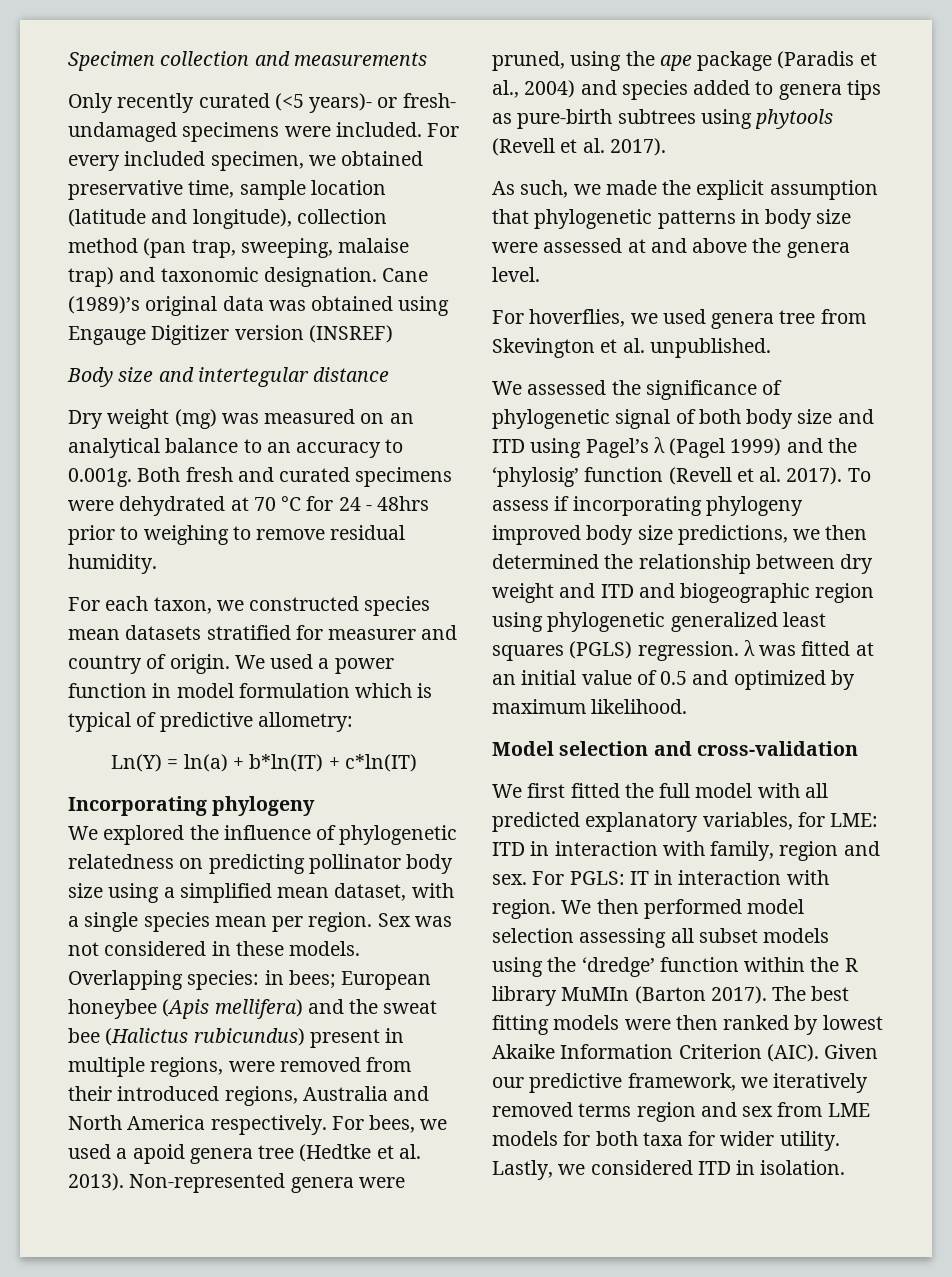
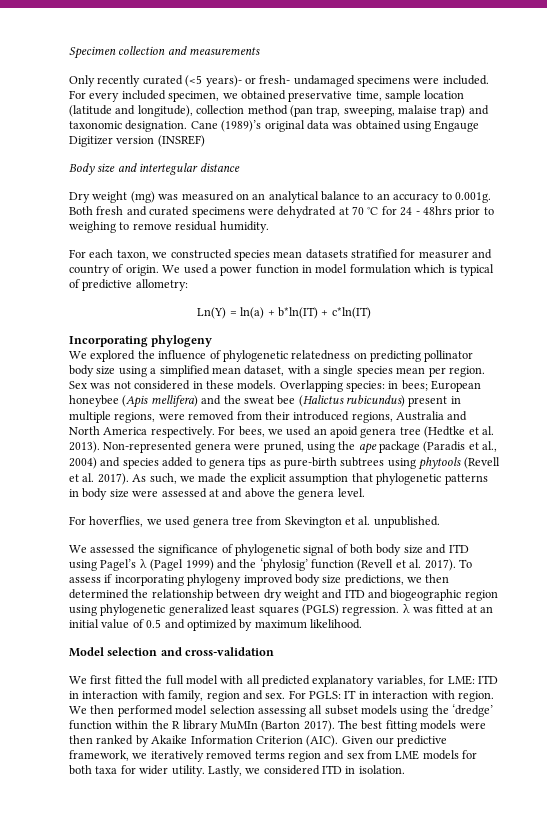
[116,1148,128,1159] a -> [313,428,327,435] an
(666, 147) // -> (129, 479) none
[822,1015,883,1030] lowest -> (149, 741) none

